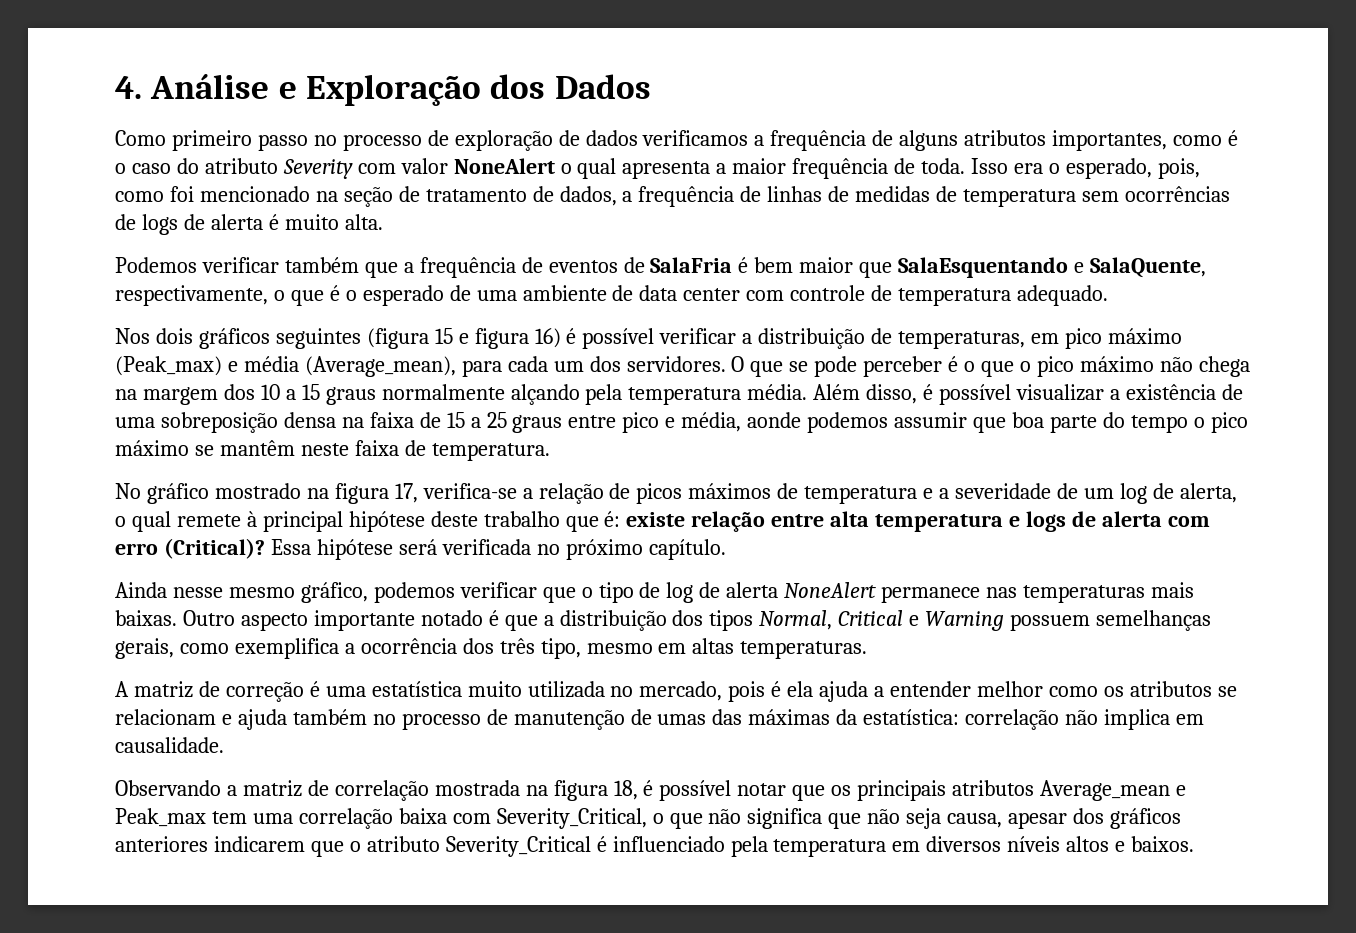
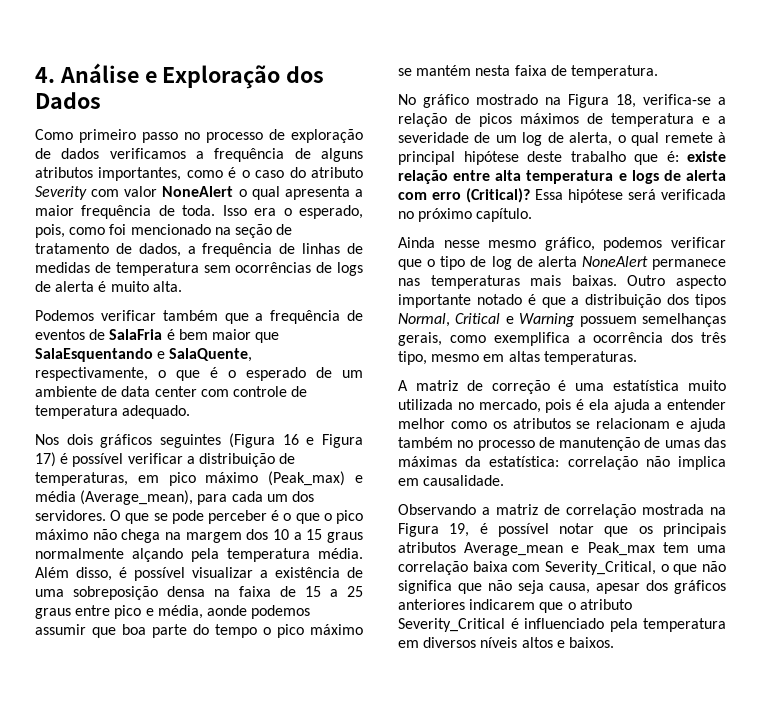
[476,290,517,301] uma -> [342,370,363,378] um
[366,328,561,349] (figura 15 e figura 16) -> [228,433,363,448] [35,452,56,467] (Figura 16 e Figura 17)
[219,440,349,456] mantêm neste -> [416,65,511,76] mantém nesta
[334,483,418,504] figura 17, -> [568,94,636,108] Figura 18,
[553,780,638,801] figura 18, -> [398,523,470,537] Figura 19,

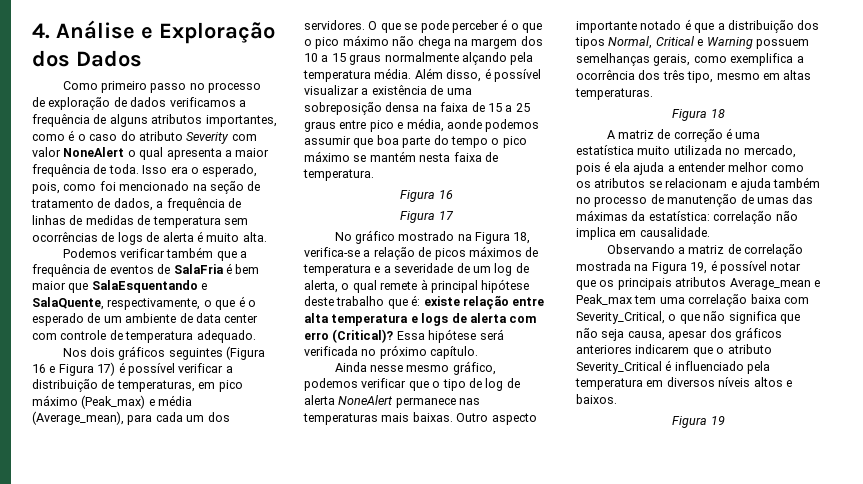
(658, 72) none -> [400,190,453,202] [400,211,454,223] // Figura 16 // Figura 17
(637, 358) none -> [672,109,725,121] // Figura 18
(614, 642) none -> [672,416,725,428] // Figura 19

